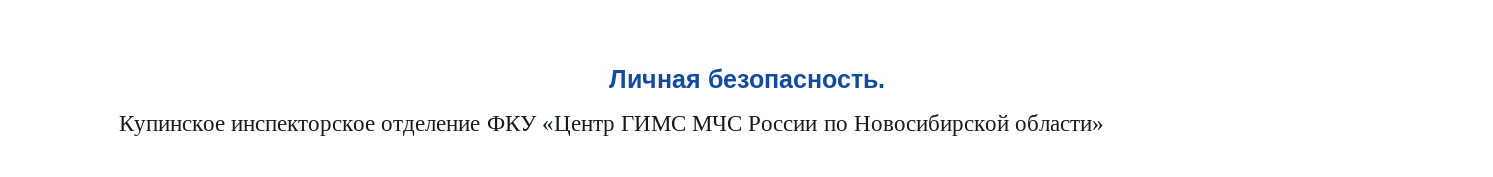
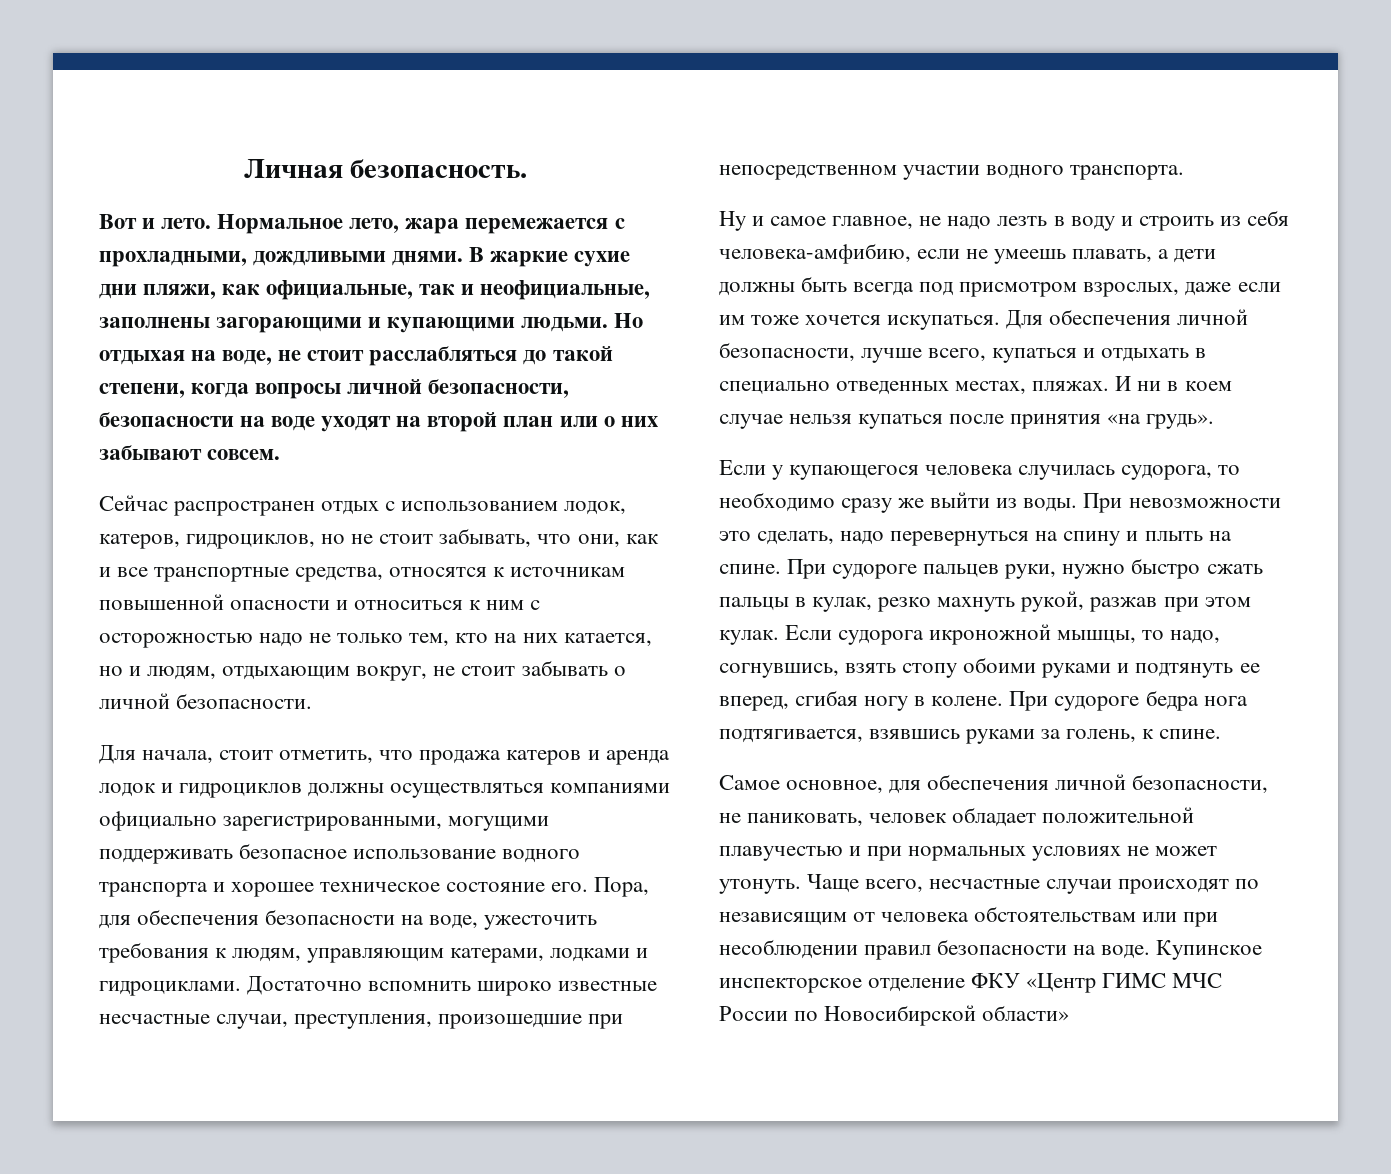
(885, 78) none -> [99,214,625,234] [99,247,631,267] [99,280,651,300] [99,313,644,333] [99,346,613,366] [99,379,570,399] [99,412,658,432] [99,445,281,460] [99,495,627,516] [99,528,659,549] [99,567,626,582] [99,594,541,610] [99,633,652,648] [99,660,626,681] [99,693,313,709] [99,745,670,765] [99,783,671,798] [99,811,550,831] [99,843,581,864] [99,877,650,897] [99,909,598,930] [99,942,649,963] [99,976,658,996] [99,1014,624,1029] [719,165,1185,180] [719,210,1289,231] [719,243,1217,264] [719,276,1281,297] [719,309,1249,330] [719,342,1207,363] [719,376,1232,395] [719,414,1215,429] [719,460,1241,480] [719,492,1281,513] [719,531,1232,546] [719,558,1263,579] [719,591,1251,612] [719,624,1221,645] [719,657,1260,678] [719,690,1248,711] [719,729,1222,744] [719,774,1269,794] [719,807,1195,827] [719,846,1218,861] [719,874,1260,894] [719,906,1219,927] [719,939,1151,960] Вот и лето. Нормальное лето, жара перемежается с прохладными, дождливыми днями. В жаркие сухие дни пляжи, как официальные, так и неофициальные, заполнены загорающими и купающими людьми. Но отдыхая на воде, не стоит расслабляться до такой степени, когда вопросы личной безопасности, безопасности на воде уходят на второй план или о них забывают совсем. // Сейчас распространен отдых с использованием лодок, катеров, гидроциклов, но не стоит забывать, что они, как и все транспортные средства, относятся к источникам повышенной опасности и относиться к ним с осторожностью надо не только тем, кто на них катается, но и людям, отдыхающим вокруг, не стоит забывать о личной безопасности. // Для начала, стоит отметить, что продажа катеров и аренда лодок и гидроциклов должны осуществляться компаниями официально зарегистрированными, могущими поддерживать безопасное использование водного транспорта и хорошее техническое состояние его. Пора, для обеспечения безопасности на воде, ужесточить требования к людям, управляющим катерами, лодками и гидроциклами. Достаточно вспомнить широко известные несчастные случаи, преступления, произошедшие при непосредственном участии водного транспорта. // Ну и самое главное, не надо лезть в воду и строить из себя человека-амфибию, если не умеешь плавать, а дети должны быть всегда под присмотром взрослых, даже если им тоже хочется искупаться. Для обеспечения личной безопасности, лучше всего, купаться и отдыхать в специально отведенных местах, пляжах. И ни в коем случае нельзя купаться после принятия «на грудь». // Если у купающегося человека случилась судорога, то необходимо сразу же выйти из воды. При невозможности это сделать, надо перевернуться на спину и плыть на спине. При судороге пальцев руки, нужно быстро сжать пальцы в кулак, резко махнуть рукой, разжав при этом кулак. Если судорога икроножной мышцы, то надо, согнувшись, взять стопу обоими руками и подтянуть ее вперед, сгибая ногу в колене. При судороге бедра нога подтягивается, взявшись руками за голень, к спине. // Самое основное, для обеспечения личной безопасности, не паниковать, человек обладает положительной плавучестью и при нормальных условиях не может утонуть. Чаще всего, несчастные случаи происходят по независящим от человека обстоятельствам или при несоблюдении правил безопасности на воде.

